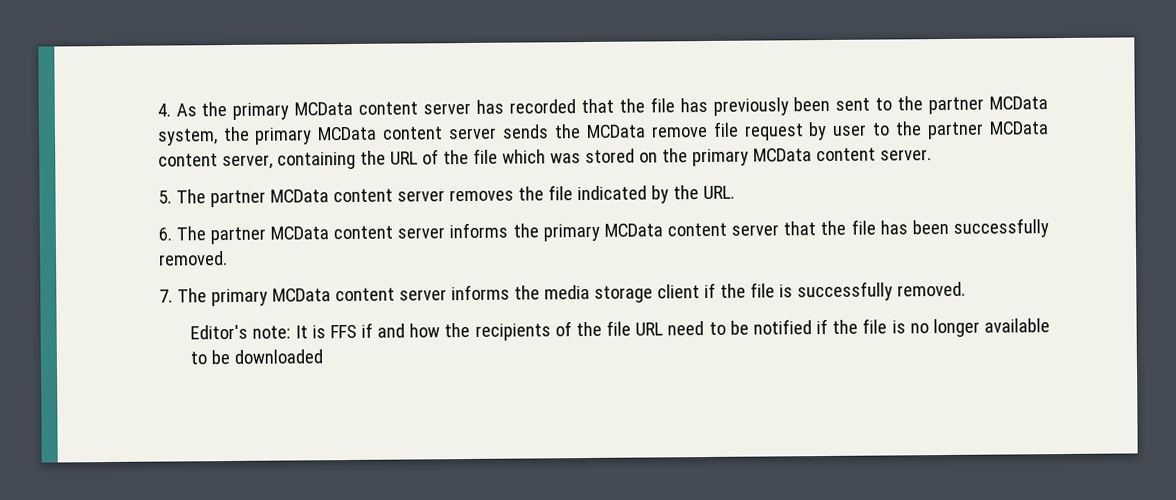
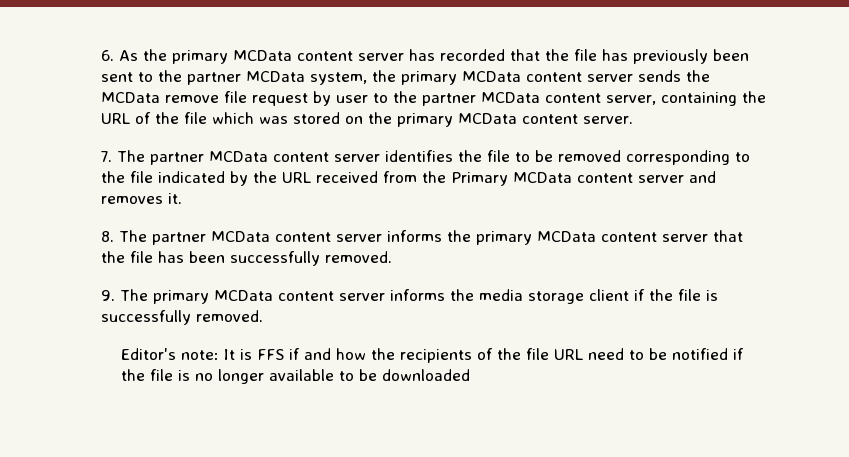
[156,103,171,117] 4. -> [100,50,114,61] 6.
[157,188,514,208] 5. The partner MCData content server removes -> [100,150,750,165] 7. The partner MCData content server identifies the file to be removed corresponding to
[702,185,735,200] [157,227,172,241] URL. // 6. -> [281,171,716,186] [100,193,182,204] [100,231,114,242] URL received from the Primary MCData content server and removes it. // 8.
[158,289,173,303] 7. -> [100,290,115,301] 9.

